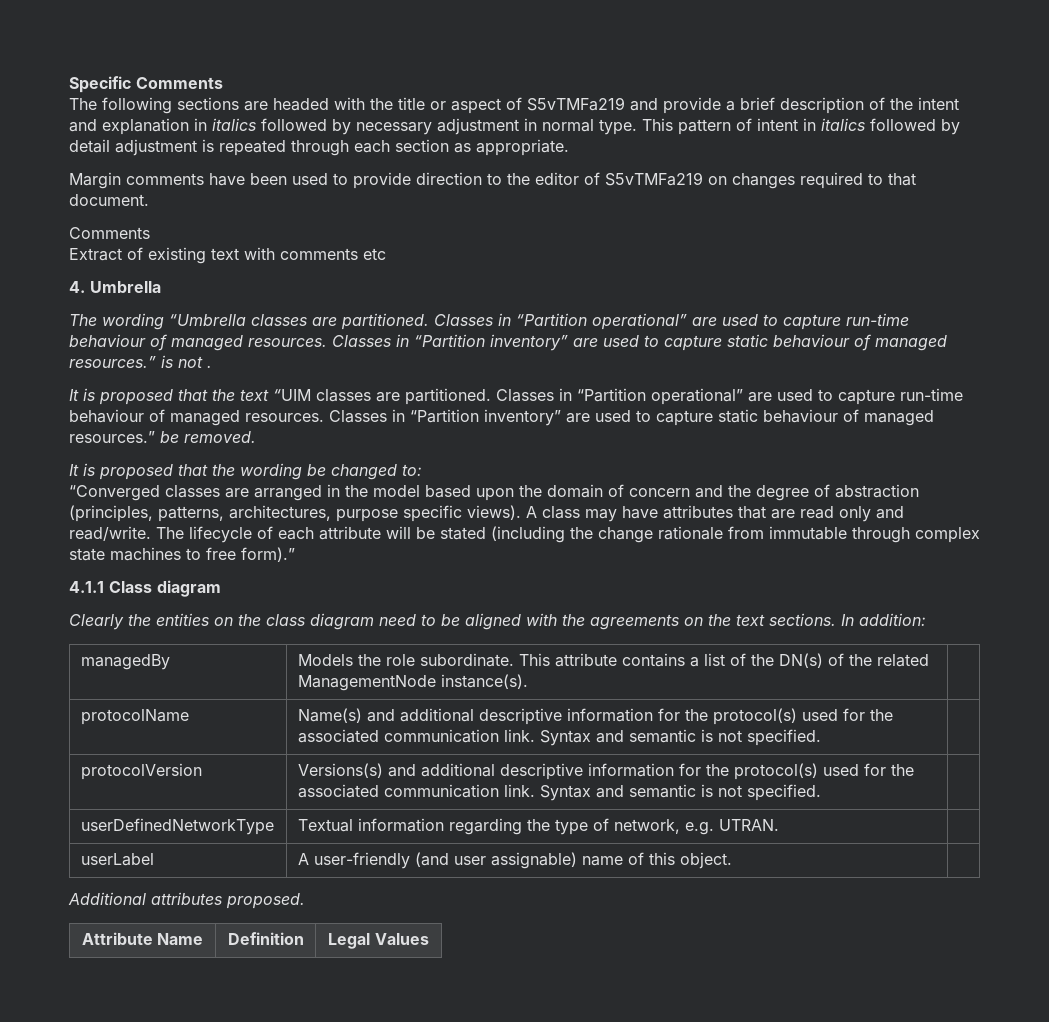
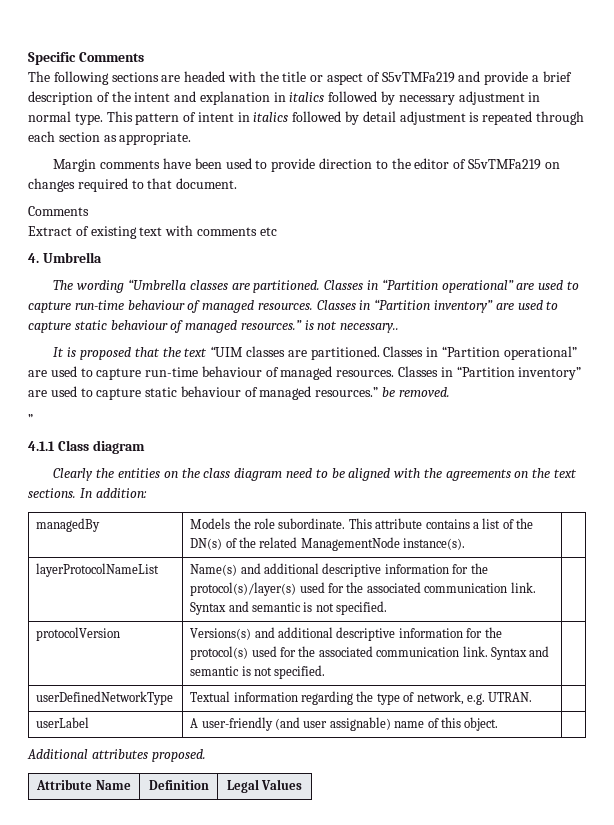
[207,365,212,368] . -> [340,323,400,333] necessary..
[69,463,422,480] [69,484,919,501] [69,505,904,522] [69,526,980,543] [69,547,295,562] It is proposed that the wording be changed to: // “Converged classes are arranged in the model based upon the domain of concern and the degree of abstraction (principles, patterns, architectures, purpose specific views). A class may have attributes that are read only and read/write. The lifecycle of each attribute will be stated (including the change rationale from immutable through complex state machines to free form).” -> [28,414,33,424] ”
[80,709,189,725] protocolName -> [36,563,160,577] layerProtocolNameList
[712,708,797,725] protocol(s) -> [190,582,297,596] protocol(s)/layer(s)

